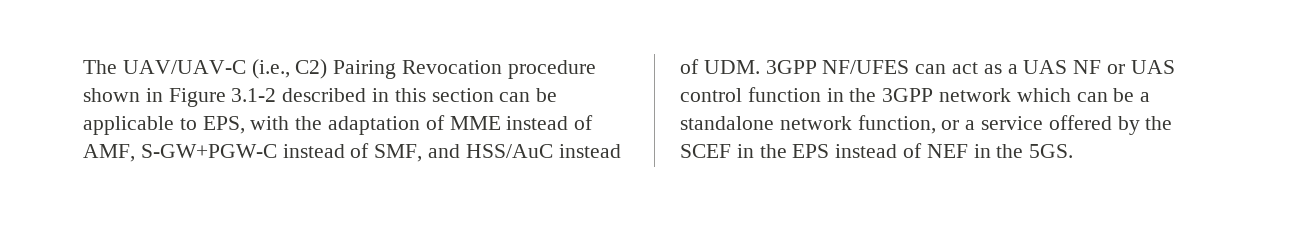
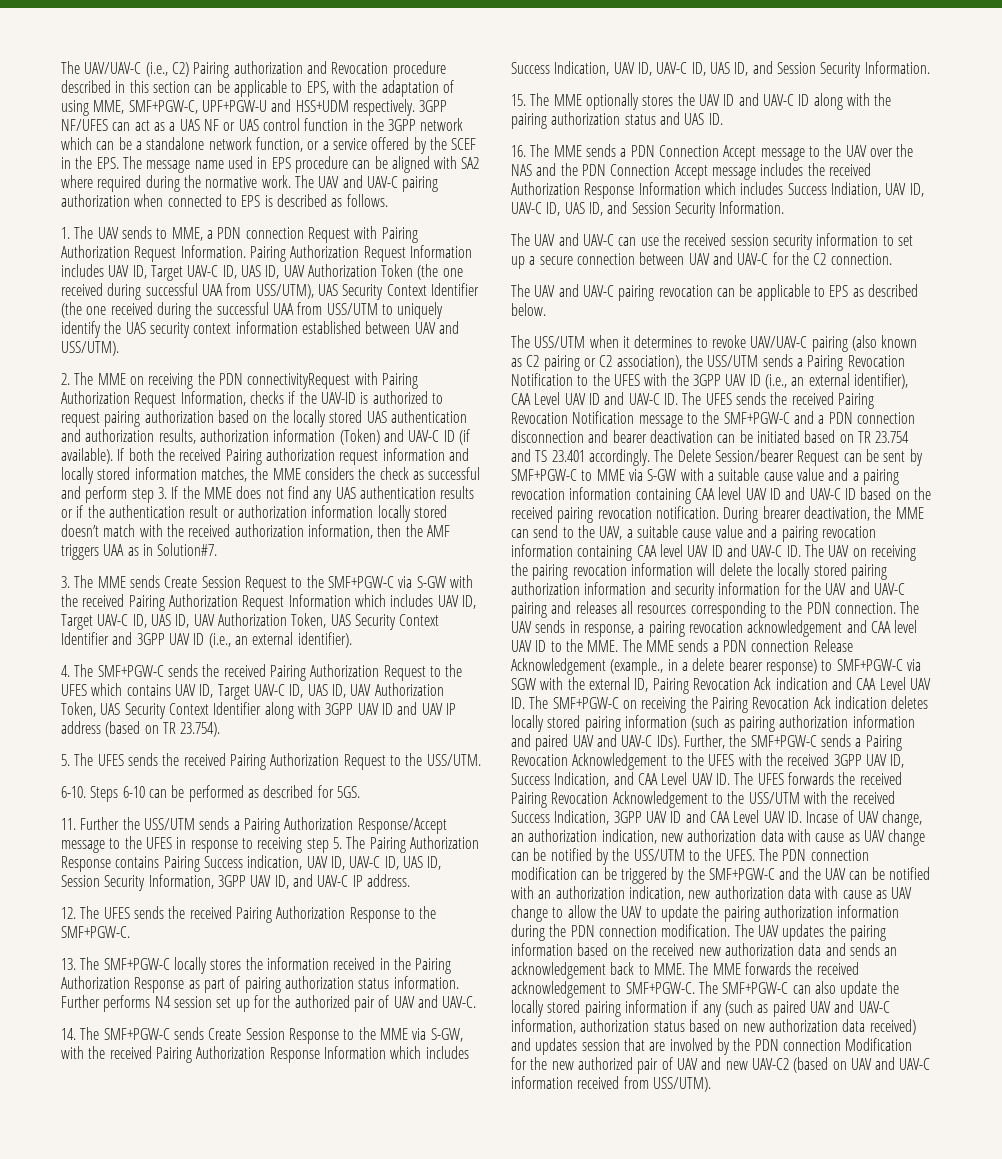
[402,60,596,79] [83,88,277,107] Revocation procedure shown in Figure 3.1-2 -> [233,61,446,78] authorization and Revocation procedure
[449,115,594,130] [83,143,621,162] [680,59,760,74] MME instead of AMF, S-GW+PGW-C instead of SMF, and HSS/AuC instead of UDM. -> [61,99,415,116] using MME, SMF+PGW-C, UPF+PGW-U and HSS+UDM respectively.
[792,143,1074,158] EPS instead of NEF in the 5GS. -> [96,156,480,173] [61,175,439,192] [61,194,388,207] [61,226,418,243] [61,245,472,262] [61,264,463,281] [61,283,479,300] [61,302,444,319] [61,321,459,338] [61,341,119,356] [61,372,418,389] [61,391,443,408] [61,410,467,427] [61,429,470,445] [61,448,469,465] [61,467,481,484] [61,486,475,503] [61,505,447,522] [61,524,450,539] [61,543,218,560] [61,575,473,592] [61,594,476,611] [61,613,440,630] [61,632,352,648] [61,664,463,681] [61,683,444,700] [61,702,456,719] [61,721,221,737] [61,753,481,770] [61,785,360,802] [61,817,447,834] [61,836,479,853] [61,855,442,872] [61,874,410,891] [61,906,437,923] [61,926,130,938] [61,957,452,974] [61,976,459,993] [61,995,477,1012] [61,1027,463,1044] [61,1046,469,1063] [511,61,930,78] [511,93,892,110] [511,112,723,129] [511,144,914,161] [511,163,871,180] [511,182,924,199] [511,201,785,218] [511,233,913,250] [511,252,892,269] [511,284,918,301] [511,303,546,316] [511,335,918,352] [511,354,905,371] [511,373,908,389] [511,392,874,409] [511,411,915,428] [511,430,910,443] [511,449,923,466] [511,468,899,485] [511,487,931,504] [511,506,924,523] [511,525,876,542] [511,544,916,561] [511,563,887,580] [511,582,905,599] [511,601,920,618] [511,620,918,637] [511,639,853,652] [511,658,921,675] [511,677,931,694] [511,696,929,713] [511,715,915,732] [511,734,902,751] [511,753,905,770] [511,772,902,787] [511,791,895,808] [511,810,923,827] [511,829,926,846] [511,848,869,865] [511,867,930,884] [511,886,913,901] [511,905,900,922] [511,924,886,941] [511,943,898,956] [511,962,859,979] [511,981,899,998] [511,1000,890,1017] [511,1019,916,1035] [511,1038,913,1055] [511,1057,931,1074] [511,1076,711,1092] EPS. The message name used in EPS procedure can be aligned with SA2 where required during the normative work. The UAV and UAV-C pairing authorization when connected to EPS is described as follows. // 1. The UAV sends to MME, a PDN connection Request with Pairing Authorization Request Information. Pairing Authorization Request Information includes UAV ID, Target UAV-C ID, UAS ID, UAV Authorization Token (the one received during successful UAA from USS/UTM), UAS Security Context Identifier (the one received during the successful UAA from USS/UTM to uniquely identify the UAS security context information established between UAV and USS/UTM). // 2. The MME on receiving the PDN connectivityRequest with Pairing Authorization Request Information, checks if the UAV-ID is authorized to request pairing authorization based on the locally stored UAS authentication and authorization results, authorization information (Token) and UAV-C ID (if available). If both the received Pairing authorization request information and locally stored information matches, the MME considers the check as successful and perform step 3. If the MME does not find any UAS authentication results or if the authentication result or authorization information locally stored doesn’t match with the received authorization information, then the AMF triggers UAA as in Solution#7. // 3. The MME sends Create Session Request to the SMF+PGW-C via S-GW with the received Pairing Authorization Request Information which includes UAV ID, Target UAV-C ID, UAS ID, UAV Authorization Token, UAS Security Context Identifier and 3GPP UAV ID (i.e., an external identifier). // 4. The SMF+PGW-C sends the received Pairing Authorization Request to the UFES which contains UAV ID, Target UAV-C ID, UAS ID, UAV Authorization Token, UAS Security Context Identifier along with 3GPP UAV ID and UAV IP address (based on TR 23.754). // 5. The UFES sends the received Pairing Authorization Request to the USS/UTM. // 6-10. Steps 6-10 can be performed as described for 5GS. // 11. Further the USS/UTM sends a Pairing Authorization Response/Accept message to the UFES in response to receiving step 5. The Pairing Authorization Response contains Pairing Success indication, UAV ID, UAV-C ID, UAS ID, Session Security Information, 3GPP UAV ID, and UAV-C IP address. // 12. The UFES sends the received Pairing Authorization Response to the SMF+PGW-C. // 13. The SMF+PGW-C locally stores the information received in the Pairing Authorization Response as part of pairing authorization status information. Further performs N4 session set up for the authorized pair of UAV and UAV-C. // 14. The SMF+PGW-C sends Create Session Response to the MME via S-GW, with the received Pairing Authorization Response Information which includes Success Indication, UAV ID, UAV-C ID, UAS ID, and Session Security Information. // 15. The MME optionally stores the UAV ID and UAV-C ID along with the pairing authorization status and UAS ID. // 16. The MME sends a PDN Connection Accept message to the UAV over the NAS and the PDN Connection Accept message includes the received Authorization Response Information which includes Success Indiation, UAV ID, UAV-C ID, UAS ID, and Session Security Information. // The UAV and UAV-C can use the received session security information to set up a secure connection between UAV and UAV-C for the C2 connection. // The UAV and UAV-C pairing revocation can be applicable to EPS as described below. // The USS/UTM when it determines to revoke UAV/UAV-C pairing (also known as C2 pairing or C2 association), the USS/UTM sends a Pairing Revocation Notification to the UFES with the 3GPP UAV ID (i.e., an external identifier), CAA Level UAV ID and UAV-C ID. The UFES sends the received Pairing Revocation Notification message to the SMF+PGW-C and a PDN connection disconnection and bearer deactivation can be initiated based on TR 23.754 and TS 23.401 accordingly. The Delete Session/bearer Request can be sent by SMF+PGW-C to MME via S-GW with a suitable cause value and a pairing revocation information containing CAA level UAV ID and UAV-C ID based on the received pairing revocation notification. During brearer deactivation, the MME can send to the UAV, a suitable cause value and a pairing revocation information containing CAA level UAV ID and UAV-C ID. The UAV on receiving the pairing revocation information will delete the locally stored pairing authorization information and security information for the UAV and UAV-C pairing and releases all resources corresponding to the PDN connection. The UAV sends in response, a pairing revocation acknowledgement and CAA level UAV ID to the MME. The MME sends a PDN connection Release Acknowledgement (example., in a delete bearer response) to SMF+PGW-C via SGW with the external ID, Pairing Revocation Ack indication and CAA Level UAV ID. The SMF+PGW-C on receiving the Pairing Revocation Ack indication deletes locally stored pairing information (such as pairing authorization information and paired UAV and UAV-C IDs). Further, the SMF+PGW-C sends a Pairing Revocation Acknowledgement to the UFES with the received 3GPP UAV ID, Success Indication, and CAA Level UAV ID. The UFES forwards the received Pairing Revocation Acknowledgement to the USS/UTM with the received Success Indication, 3GPP UAV ID and CAA Level UAV ID. Incase of UAV change, an authorization indication, new authorization data with cause as UAV change can be notified by the USS/UTM to the UFES. The PDN connection modification can be triggered by the SMF+PGW-C and the UAV can be notified with an authorization indication, new authorization data with cause as UAV change to allow the UAV to update the pairing authorization information during the PDN connection modification. The UAV updates the pairing information based on the received new authorization data and sends an acknowledgement back to MME. The MME forwards the received acknowledgement to SMF+PGW-C. The SMF+PGW-C can also update the locally stored pairing information if any (such as paired UAV and UAV-C information, authorization status based on new authorization data received) and updates session that are involved by the PDN connection Modification for the new authorized pair of UAV and new UAV-C2 (based on UAV and UAV-C information received from USS/UTM).

